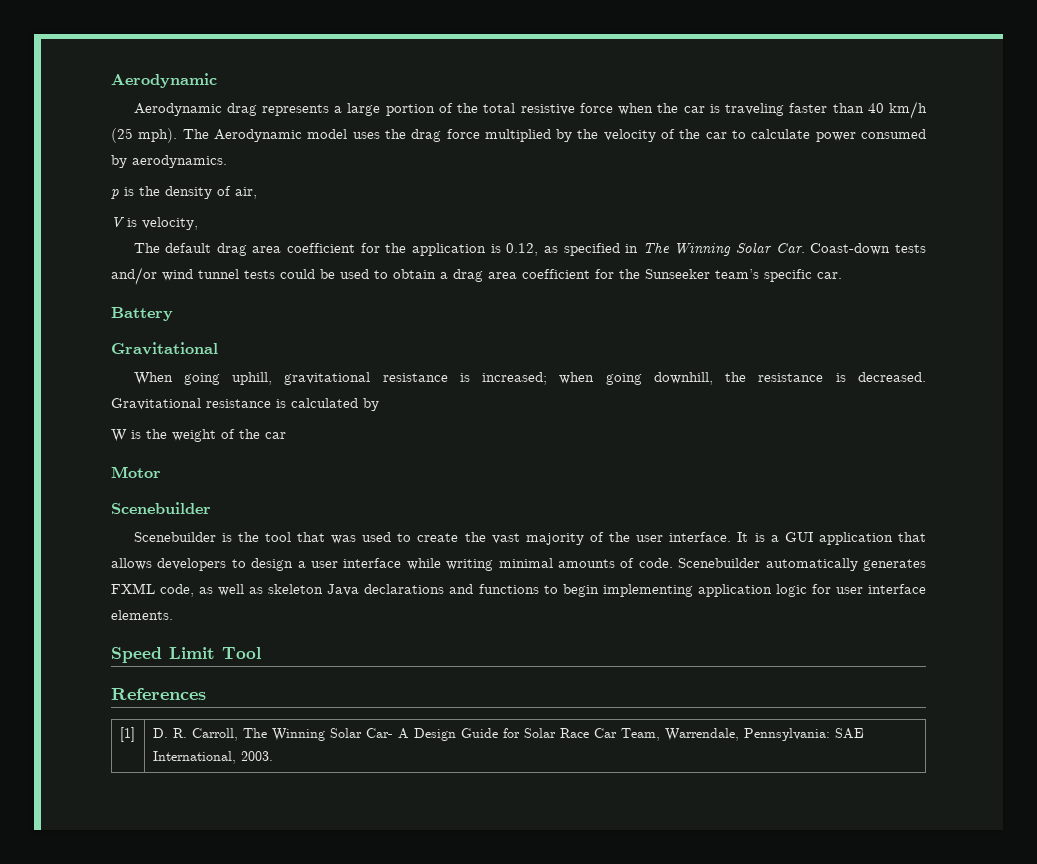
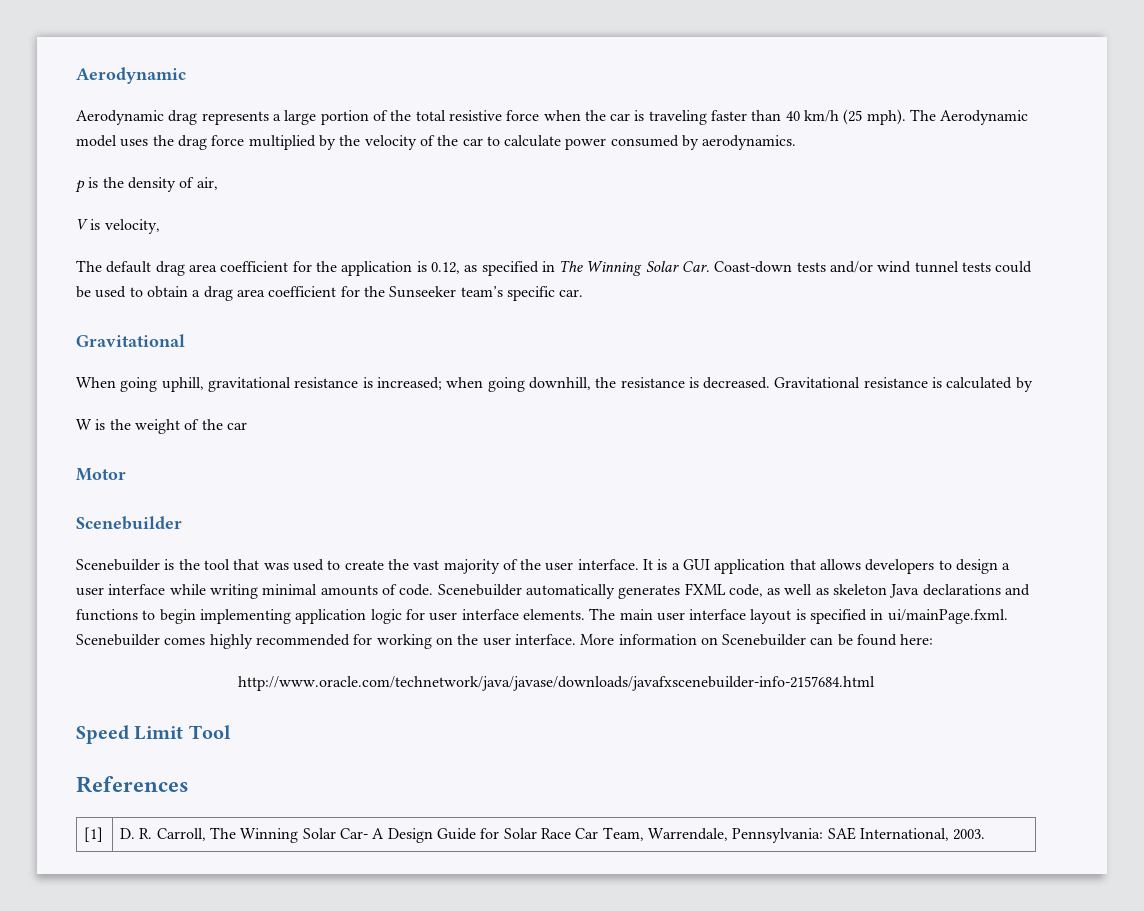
[111,307,173,321] // Battery -> (584, 293) none
(173, 615) none -> [589,608,1008,624] [76,634,934,649] [238,676,875,691] The main user interface layout is specified in ui/mainPage.fxml. Scenebuilder comes highly recommended for working on the user interface. More information on Scenebuilder can be found here: // http://www.oracle.com/technetwork/java/javase/downloads/javafxscenebuilder-info-2157684.html

